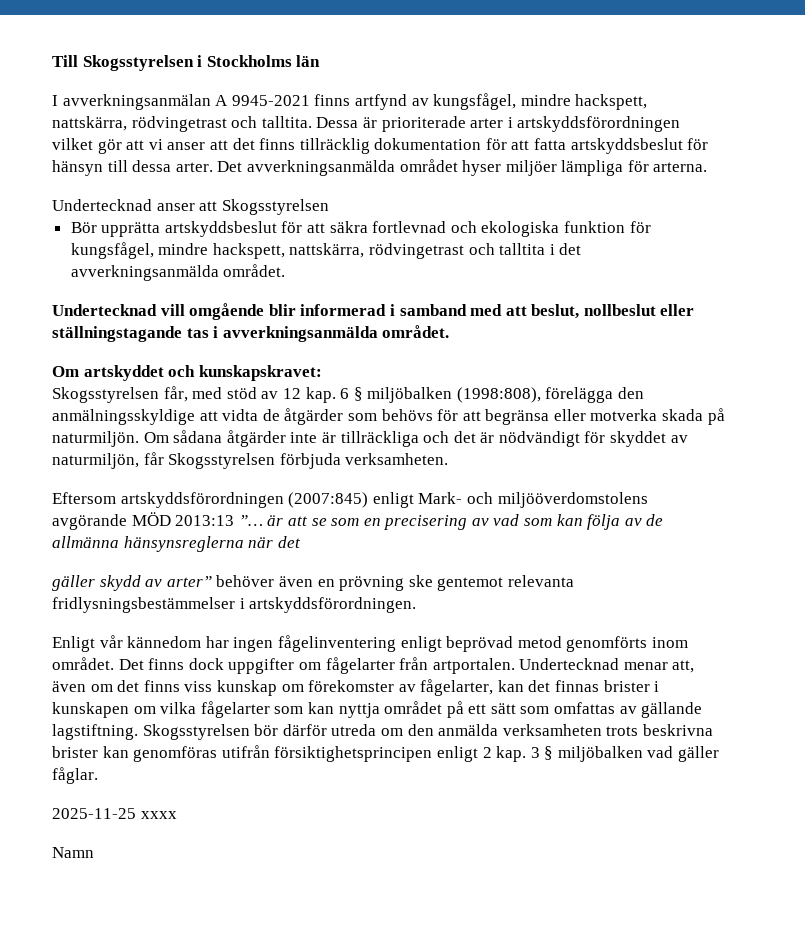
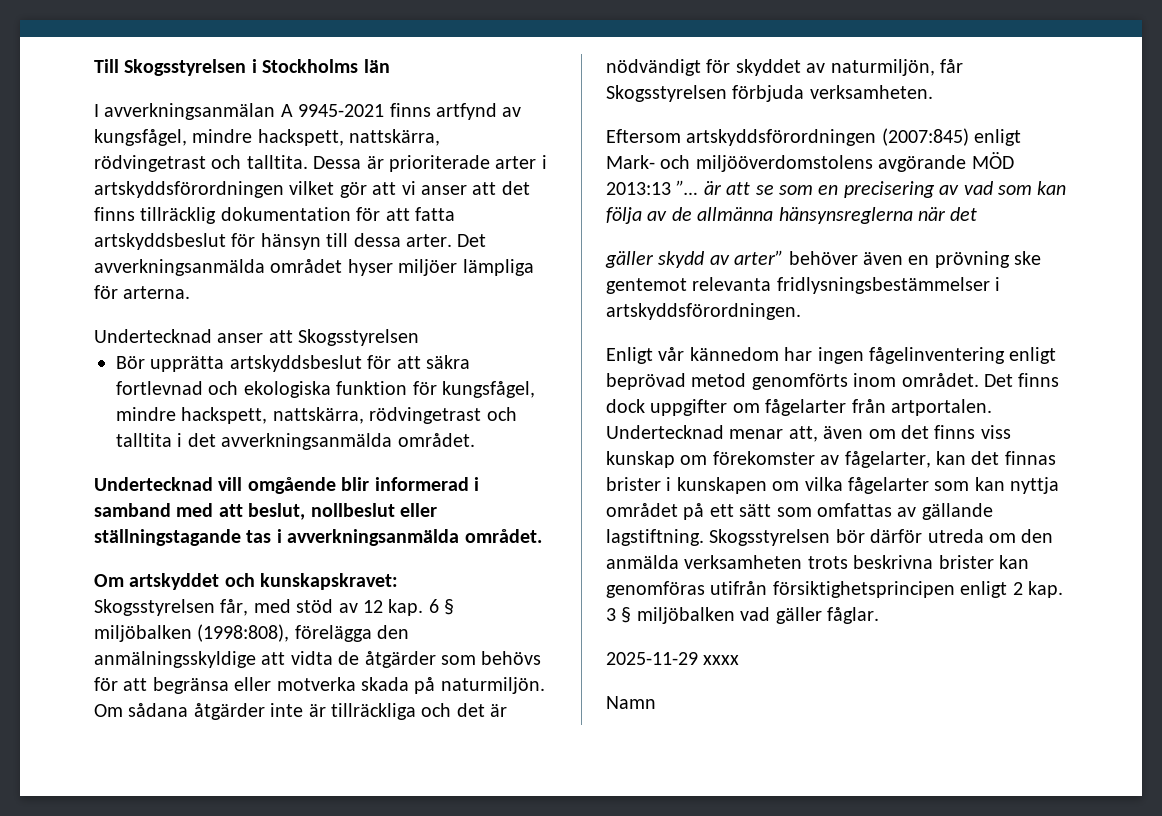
[52,808,136,819] 2025-11-25 -> [606,652,698,665] 2025-11-29

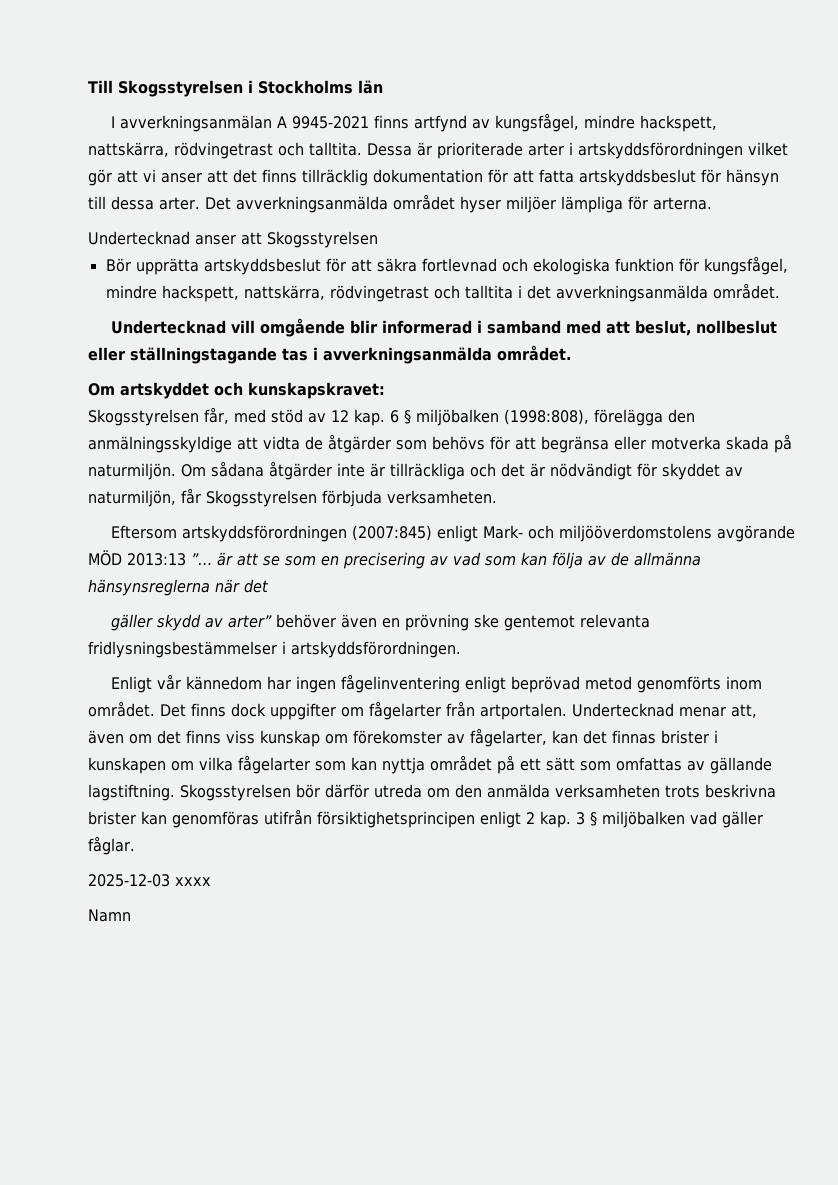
[606,652,698,665] 2025-11-29 -> [88,874,170,887] 2025-12-03

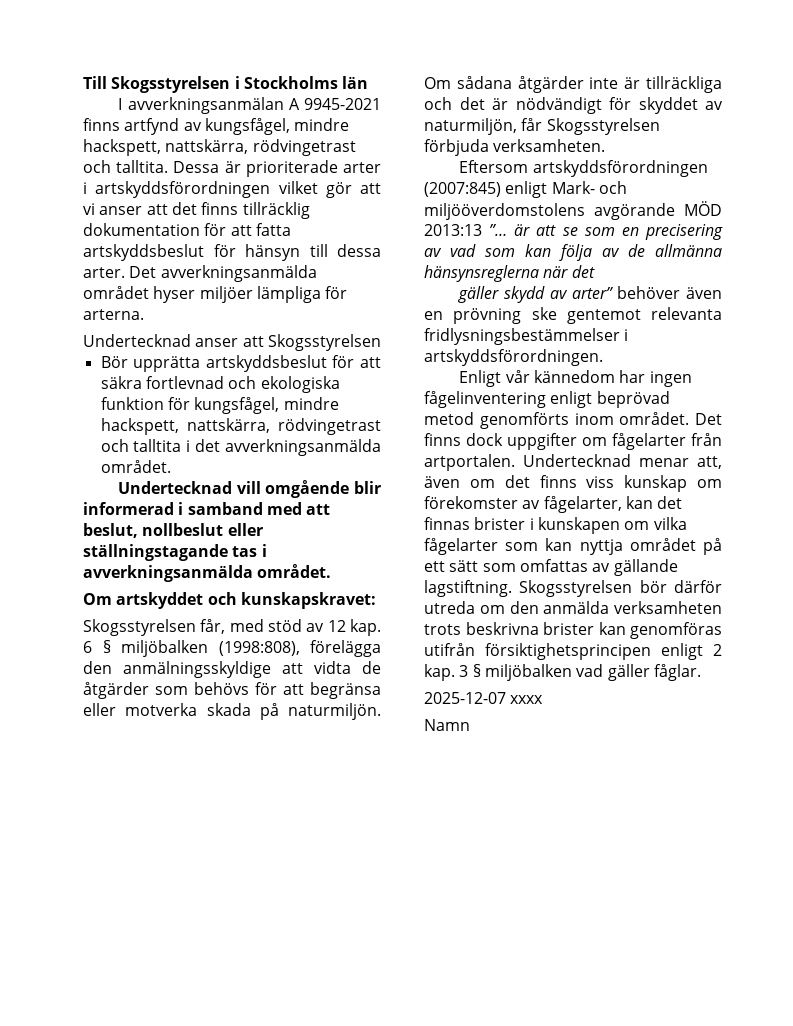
[88,874,170,887] 2025-12-03 -> [424,692,506,704] 2025-12-07

